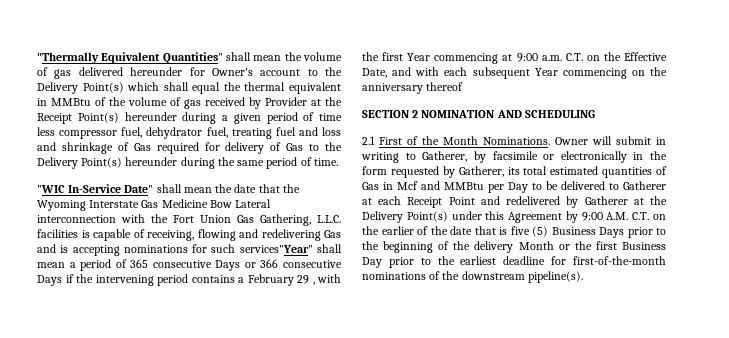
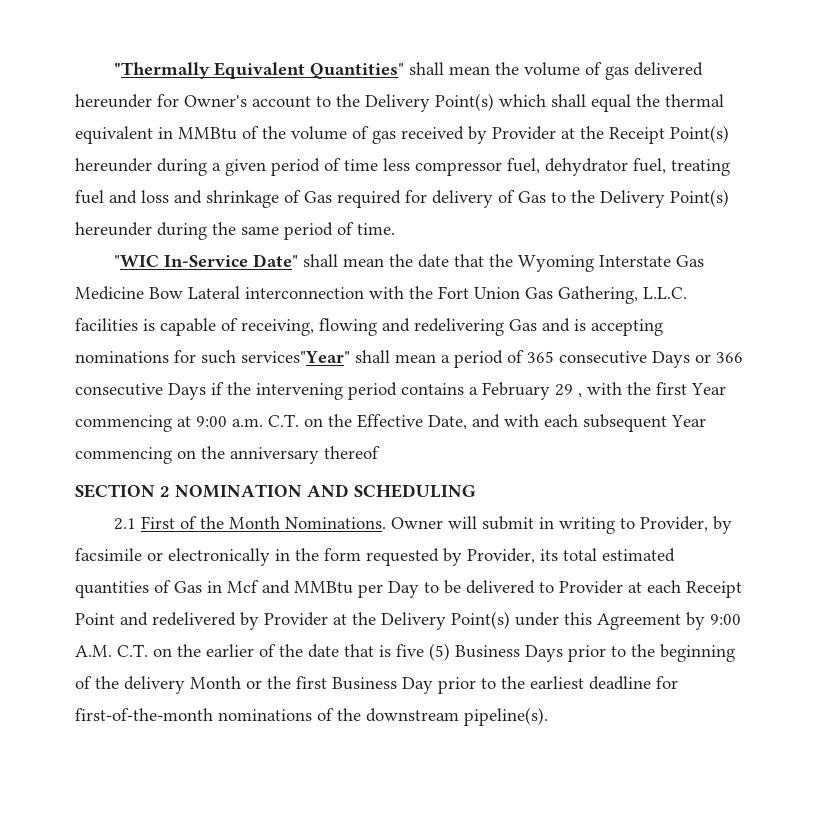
[422,151,468,162] Gatherer, -> [640,516,709,532] Provider,
[458,166,504,177] Gatherer, -> [467,548,535,564] Provider,
[623,181,666,190] Gatherer -> [559,580,623,594] Provider
[584,196,628,205] Gatherer -> [264,612,328,626] Provider

